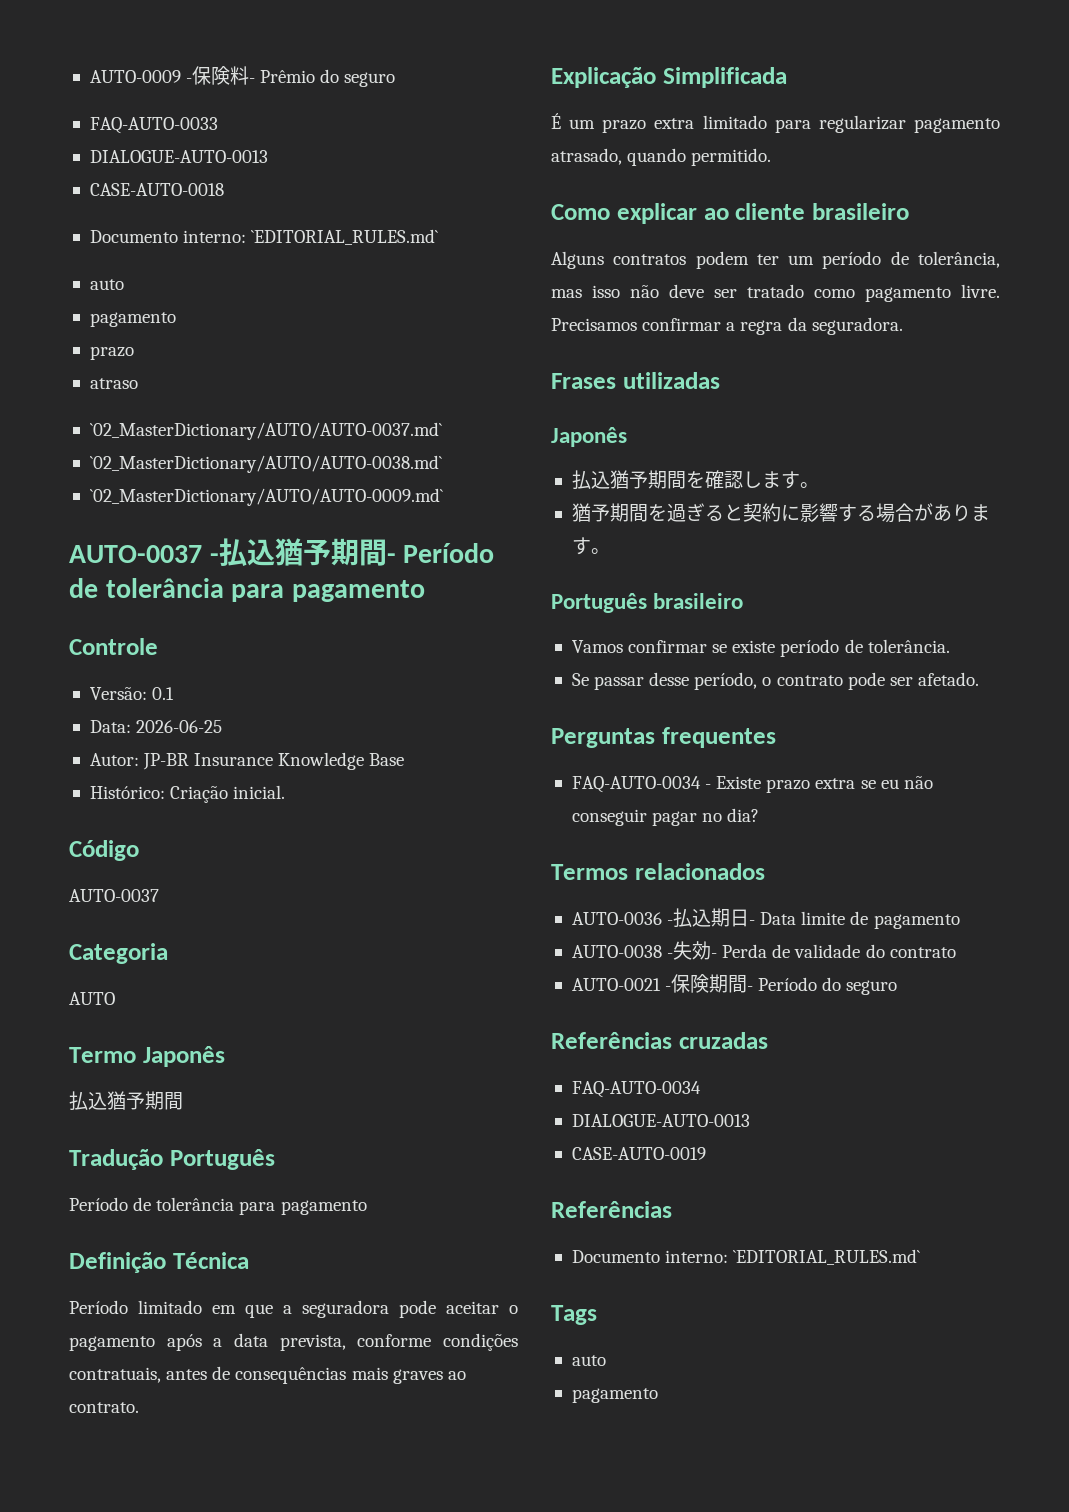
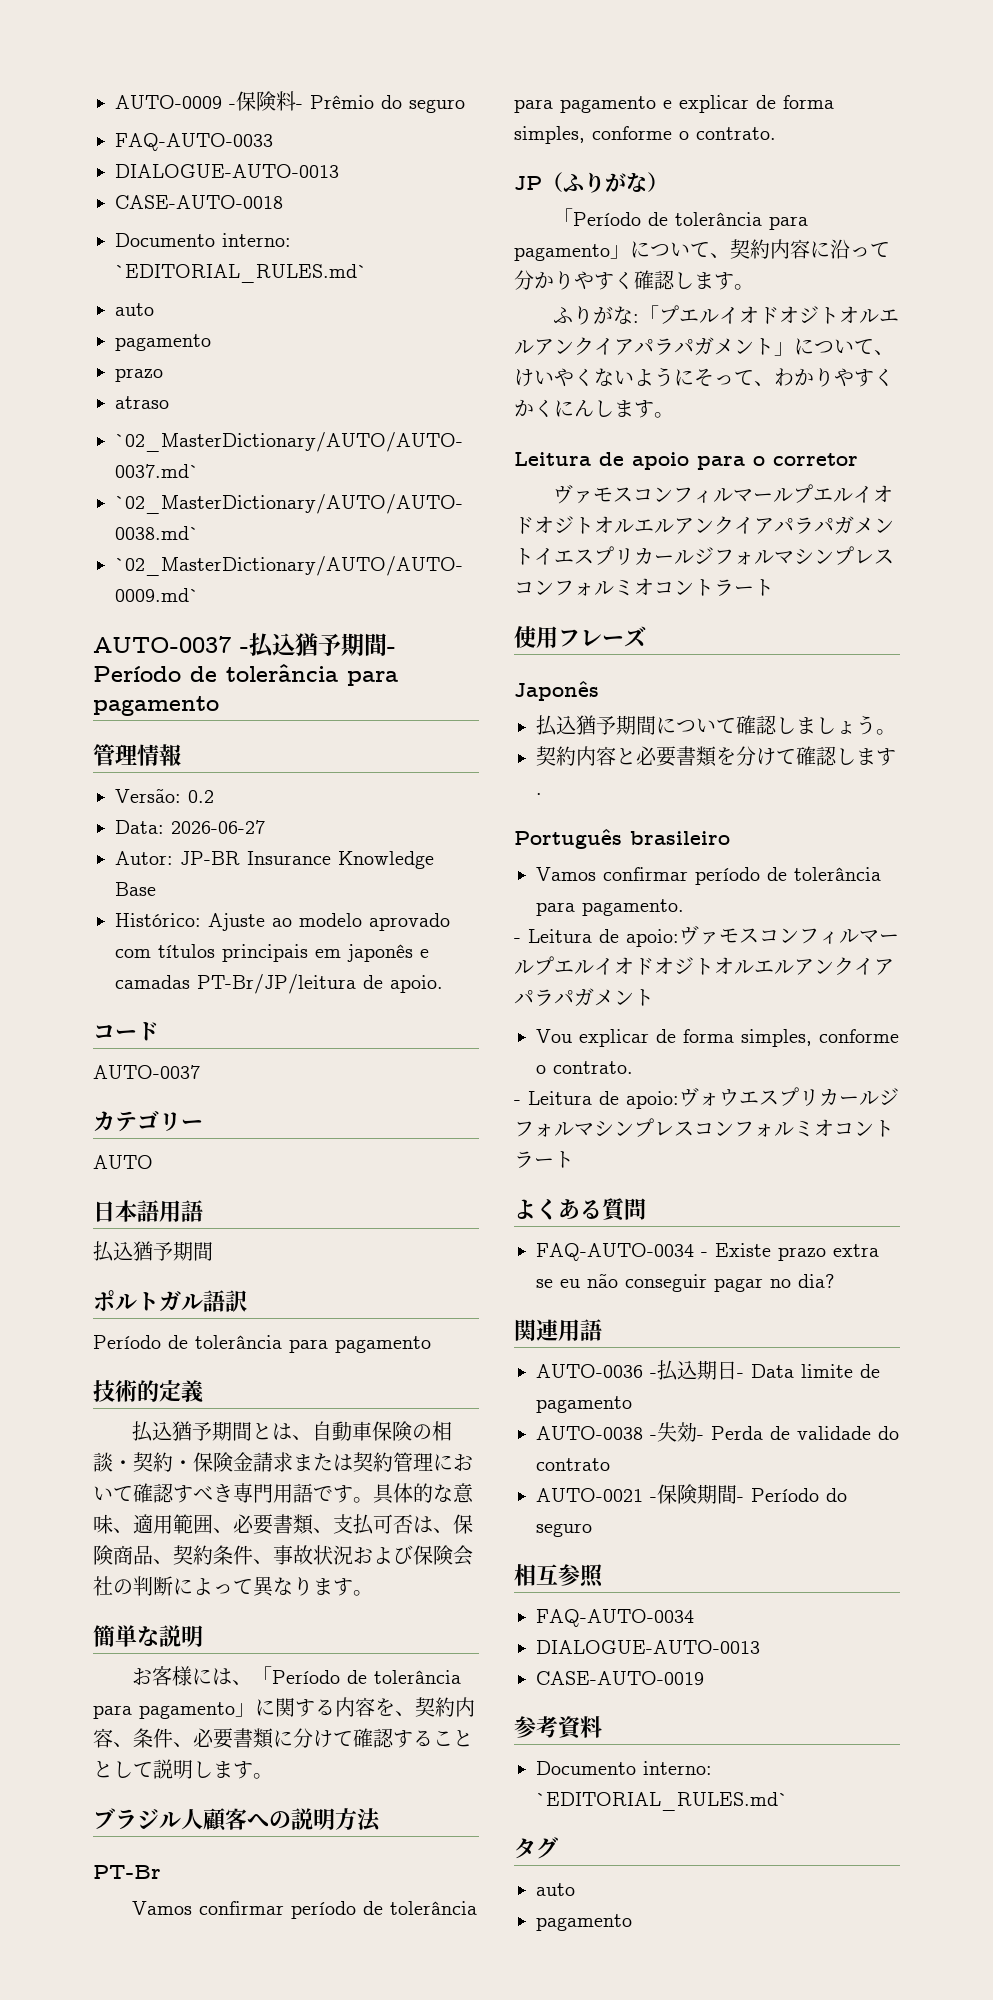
[69,638,158,655] Controle -> [93,744,181,766] 管理情報
[152,687,175,700] 0.1 -> [188,790,214,803] 0.2
[136,720,223,733] 2026-06-25 -> [171,820,265,834] 2026-06-27
[170,785,286,803] [69,840,139,861] Criação inicial. // Código -> [208,913,450,931] [115,944,429,962] [115,974,443,994] [93,1022,159,1041] Ajuste ao modelo aprovado com títulos principais em japonês e camadas PT-Br/JP/leitura de apoio. // コード
[69,943,168,964] Categoria -> [93,1110,203,1132] カテゴリー
[69,1046,225,1067] Termo Japonês -> [93,1200,203,1222] 日本語用語
[69,1149,275,1170] [69,1197,367,1215] [69,1252,249,1273] [69,1300,518,1318] [69,1333,519,1351] [69,1366,466,1384] [69,1402,139,1413] [551,67,787,88] [551,113,1000,133] [551,148,772,166] [551,203,909,224] [551,251,1000,269] [551,284,1000,302] [551,317,903,335] [551,372,720,389] [551,427,627,447] [571,470,819,489] [571,503,990,523] [571,537,610,555] [551,593,744,613] [571,639,950,657] [571,672,979,690] [551,727,776,748] Tradução Português // Período de tolerância para pagamento // Definição Técnica // Período limitado em que a seguradora pode aceitar o pagamento após a data prevista, conforme condições contratuais, antes de consequências mais graves ao contrato. // Explicação Simplificada // É um prazo extra limitado para regularizar pagamento atrasado, quando permitido. // Como explicar ao cliente brasileiro // Alguns contratos podem ter um período de tolerância, mas isso não deve ser tratado como pagamento livre. Precisamos confirmar a regra da seguradora. // Frases utilizadas // Japonês // 払込猶予期間を確認します。 // 猶予期間を過ぎると契約に影響する場合があります。 // Português brasileiro // Vamos confirmar se existe período de tolerância. // Se passar desse período, o contrato pode ser afetado. // Perguntas frequentes -> [93,1290,247,1312] [93,1335,431,1353] [93,1380,203,1402] [132,1421,453,1442] [93,1452,473,1472] [93,1483,474,1504] [93,1514,473,1535] [93,1545,473,1566] [93,1576,373,1597] [93,1625,203,1647] [132,1666,462,1686] [93,1697,475,1719] [93,1728,473,1749] [93,1759,273,1779] [93,1808,381,1832] [93,1865,161,1879] [132,1901,478,1919] [514,95,834,113] [514,126,776,144] [514,172,668,193] [553,208,809,230] [514,239,890,261] [514,270,754,290] [553,305,900,325] [514,337,894,356] [514,367,894,387] [514,399,674,418] [514,452,858,470] [553,484,894,504] [514,516,894,534] [514,546,894,565] [514,578,774,596] [514,626,646,648] [514,681,599,701] [536,715,896,736] [536,746,896,767] [536,793,542,795] [514,829,730,849] [536,867,881,885] [536,899,684,916] [514,925,899,947] [514,956,894,975] [514,988,654,1006] [536,1029,899,1047] [536,1061,633,1074] [514,1087,899,1109] [514,1118,894,1137] [514,1151,574,1168] [514,1198,646,1222] ポルトガル語訳 // Período de tolerância para pagamento // 技術的定義 // 払込猶予期間とは、自動車保険の相談・契約・保険金請求または契約管理において確認すべき専門用語です。具体的な意味、適用範囲、必要書類、支払可否は、保険商品、契約条件、事故状況および保険会社の判断によって異なります。 // 簡単な説明 // お客様には、「Período de tolerância para pagamento」に関する内容を、契約内容、条件、必要書類に分けて確認することとして説明します。 // ブラジル人顧客への説明方法 // PT-Br // Vamos confirmar período de tolerância para pagamento e explicar de forma simples, conforme o contrato. // JP（ふりがな） // 「Período de tolerância para pagamento」について、契約内容に沿って分かりやすく確認します。 // ふりがな:「プエルイオドオジトオルエルアンクイアパラパガメント」について、けいやくないようにそって、わかりやすくかくにんします。 // Leitura de apoio para o corretor // ヴァモスコンフィルマールプエルイオドオジトオルエルアンクイアパラパガメントイエスプリカールジフォルマシンプレスコンフォルミオコントラート // 使用フレーズ // Japonês // 払込猶予期間について確認しましょう。 // 契約内容と必要書類を分けて確認します. // Português brasileiro // Vamos confirmar período de tolerância para pagamento. // - Leitura de apoio:ヴァモスコンフィルマールプエルイオドオジトオルエルアンクイアパラパガメント // Vou explicar de forma simples, conforme o contrato. // - Leitura de apoio:ヴォウエスプリカールジフォルマシンプレスコンフォルミオコントラート // よくある質問
[551,863,765,880] Termos relacionados -> [514,1319,602,1341] 関連用語
[551,1032,768,1049] Referências cruzadas -> [514,1564,604,1588] 相互参照
[551,1201,672,1218] [571,1249,921,1265] [551,1305,597,1325] Referências // Documento interno: `EDITORIAL_RULES.md` // Tags -> [514,1716,602,1740] [536,1761,712,1775] [536,1792,788,1811] [514,1837,558,1859] 参考資料 // Documento interno: `EDITORIAL_RULES.md` // タグ

